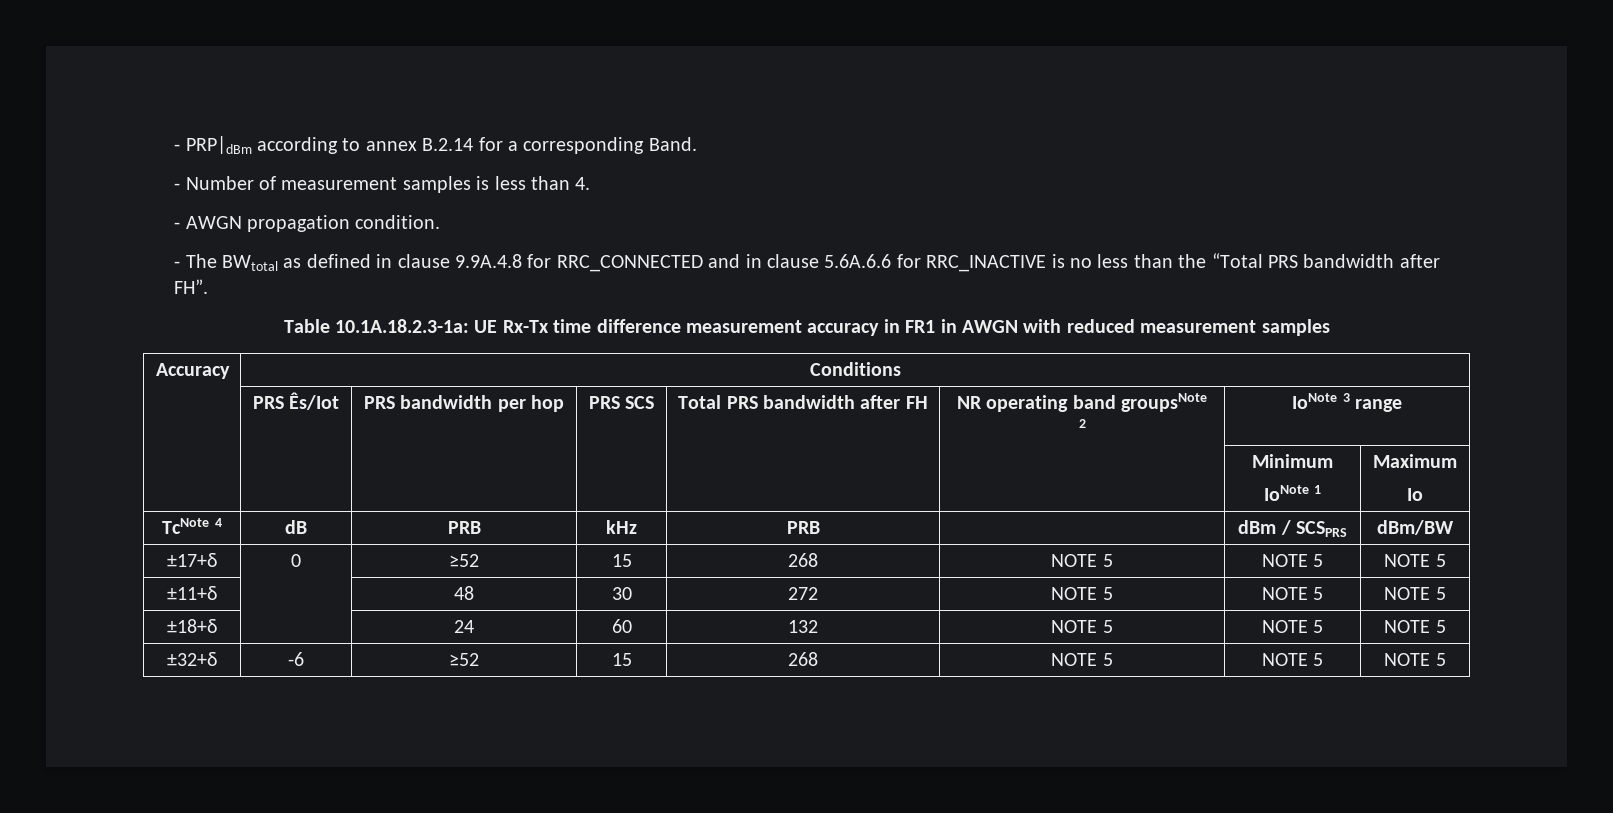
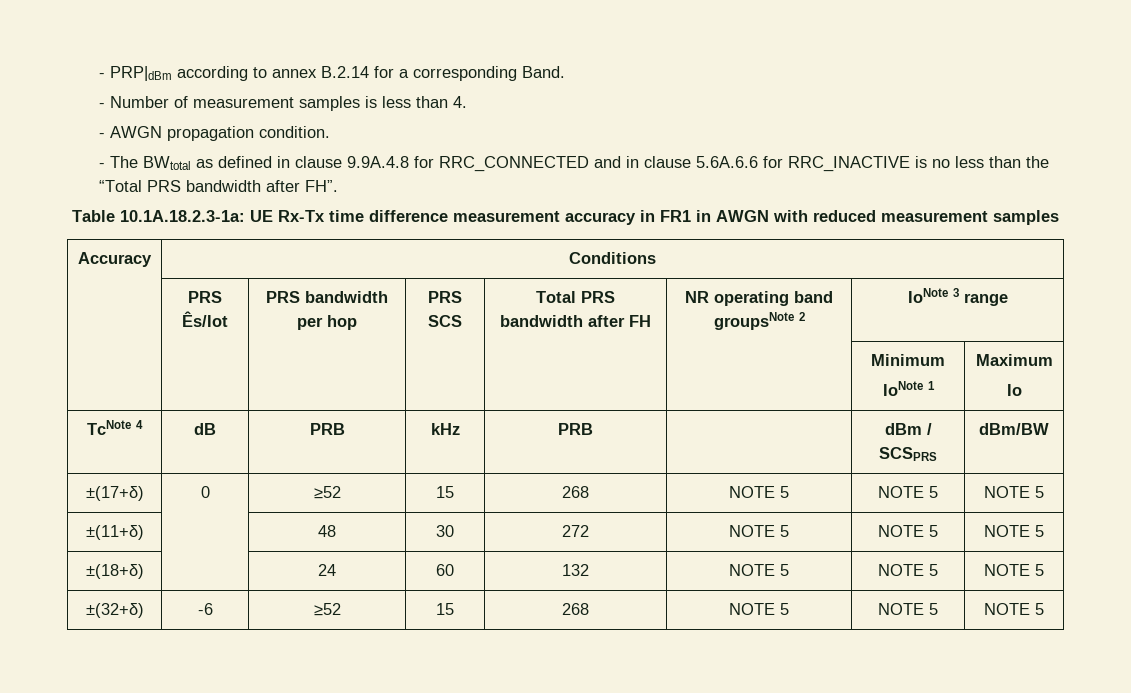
[167,553,217,567] ±17+δ -> [85,486,144,501] ±(17+δ)
[167,586,217,600] ±11+δ -> [85,525,144,540] ±(11+δ)
[167,619,217,633] ±18+δ -> [85,564,144,579] ±(18+δ)
[167,652,217,666] ±32+δ -> [85,603,144,618] ±(32+δ)

